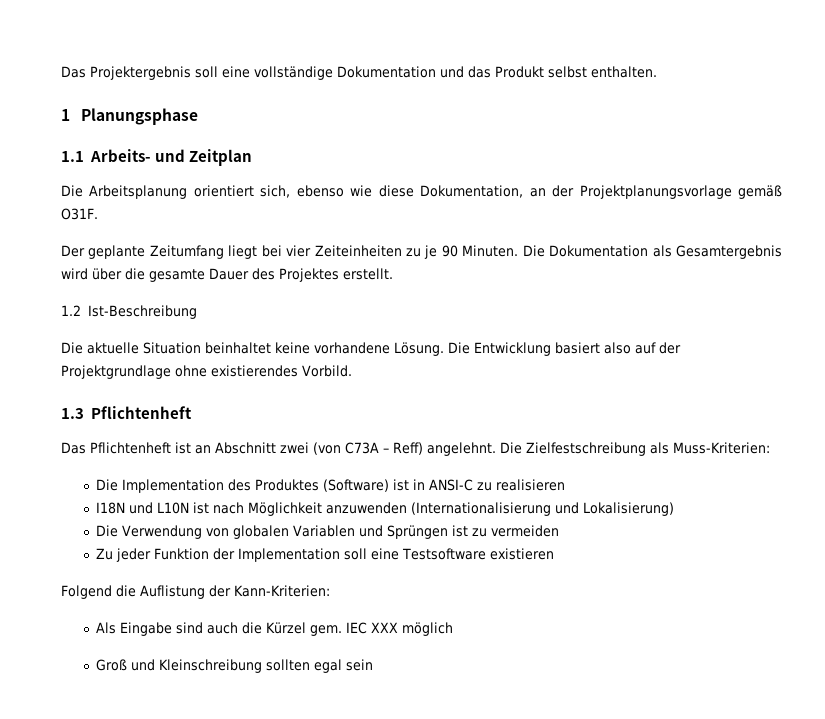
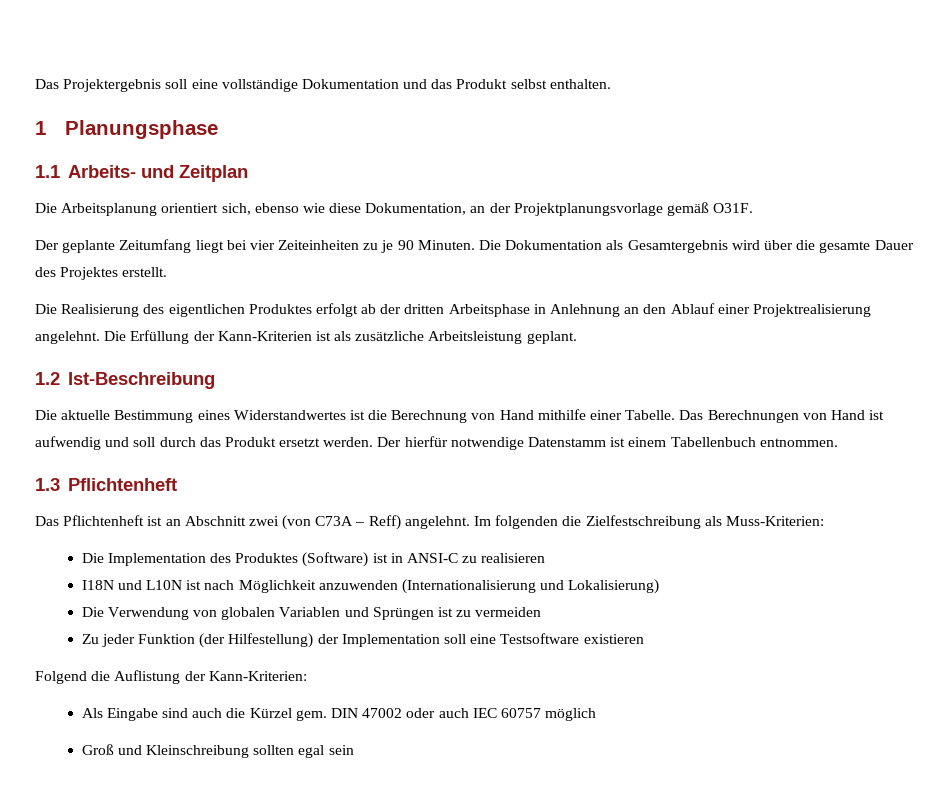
[61,305,197,319] [61,342,681,356] [61,365,352,379] 1.2 Ist-Beschreibung // Die aktuelle Situation beinhaltet keine vorhandene Lösung. Die Entwicklung basiert also auf der Projektgrundlage ohne existierendes Vorbild. -> [35,303,871,317] [35,330,577,344] [35,372,215,389] [35,409,885,423] [35,436,838,450] Die Realisierung des eigentlichen Produktes erfolgt ab der dritten Arbeitsphase in Anlehnung an den Ablauf einer Projektrealisierung angelehnt. Die Erfüllung der Kann-Kriterien ist als zusätzliche Arbeitsleistung geplant. // 1.2 Ist-Beschreibung // Die aktuelle Bestimmung eines Widerstandwertes ist die Berechnung von Hand mithilfe einer Tabelle. Das Berechnungen von Hand ist aufwendig und soll durch das Produkt ersetzt werden. Der hierfür notwendige Datenstamm ist einem Tabellenbuch entnommen.
[500,442,522,454] Die -> [474,515,582,529] Im folgenden die
(209, 554) none -> [199,633,314,648] (der Hilfestellung)
[345,622,398,634] IEC XXX -> [330,708,541,718] DIN 47002 oder auch IEC 60757

